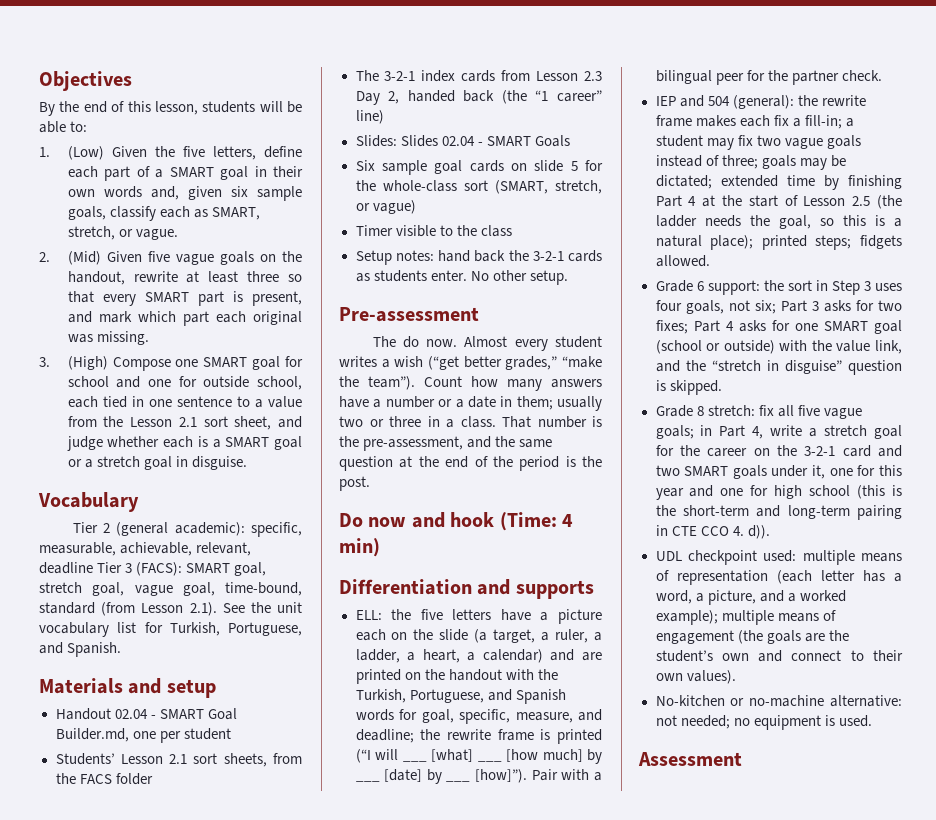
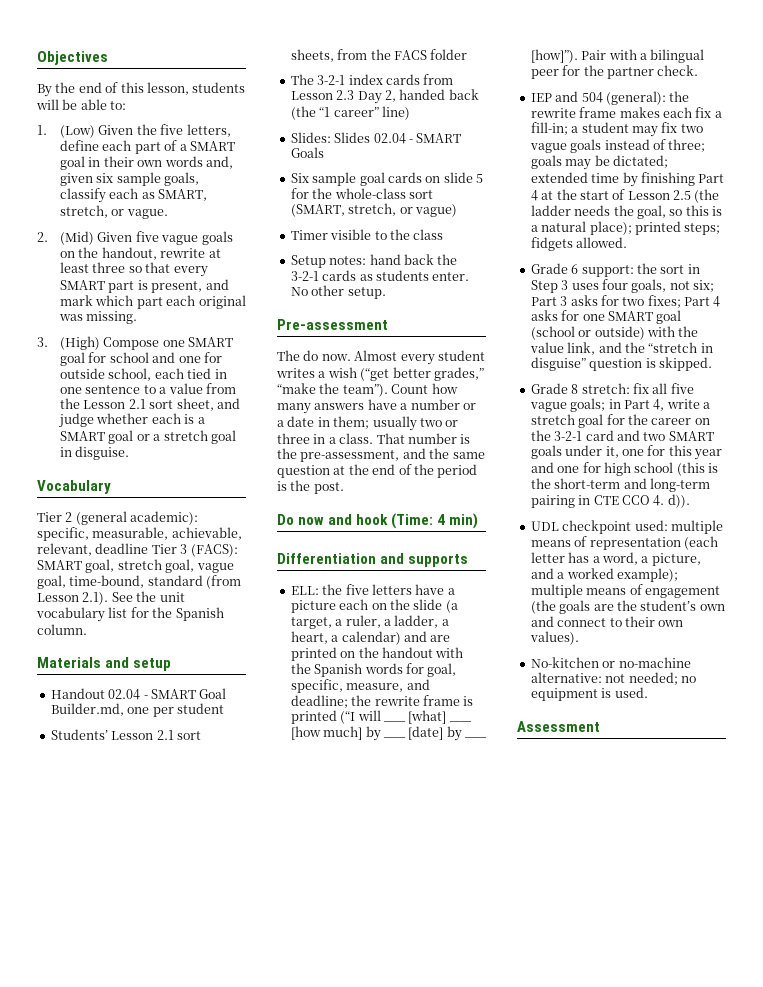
[169,622,302,636] [39,642,122,657] Turkish, Portuguese, and Spanish. -> [152,607,224,621] [37,624,87,635] the Spanish column.
[355,689,512,703] Turkish, Portuguese, and -> (311, 668) none

